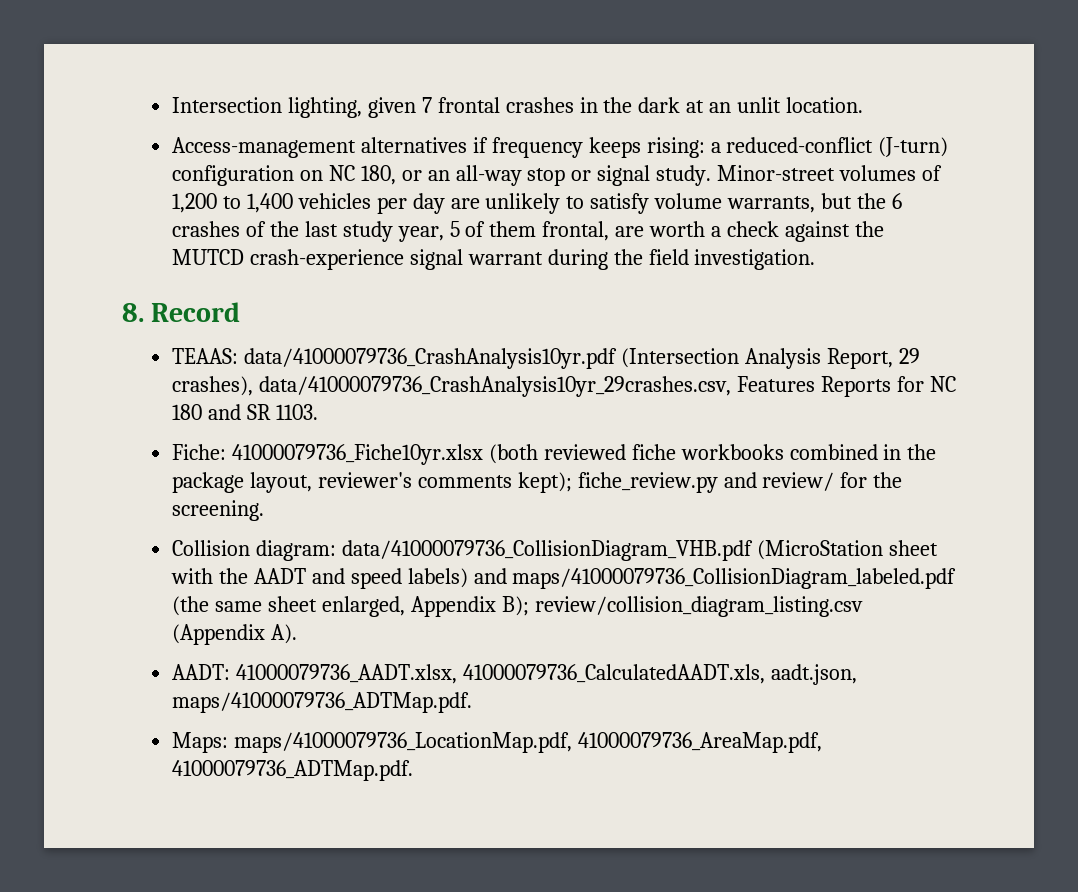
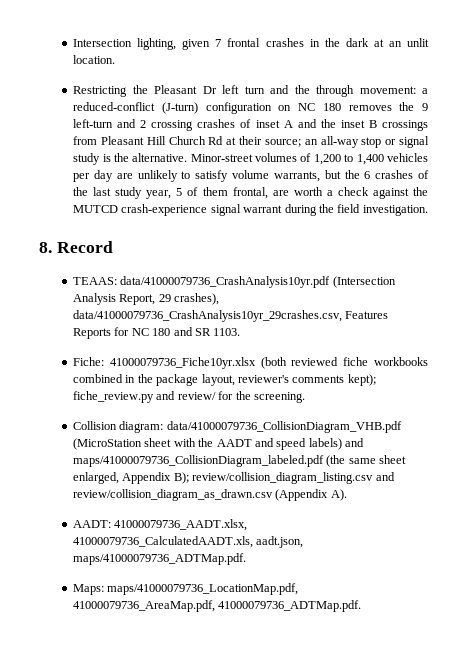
[171,137,705,158] Access-management alternatives if frequency keeps rising: -> [73,85,416,97] Restricting the Pleasant Dr left turn and the through movement:
[360,165,422,185] 180, or -> [322,102,429,111] [73,119,428,131] [73,136,301,147] 180 removes the 9 left-turn and 2 crossing crashes of inset A and the inset B crossings from Pleasant Hill Church Rd at their source;
[656,165,712,186] study. -> [73,153,188,165] study is the alternative.
(863, 606) none -> [375,472,395,481] [73,489,274,501] and review/collision_diagram_as_drawn.csv

